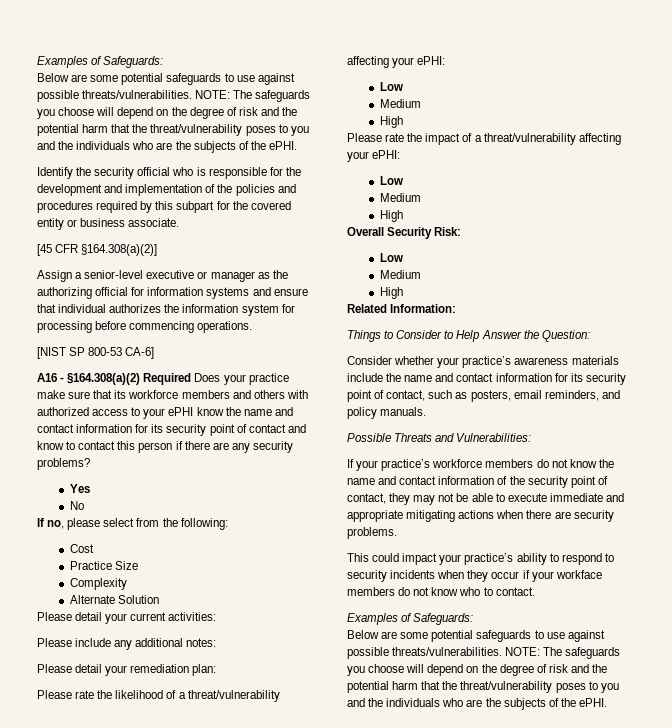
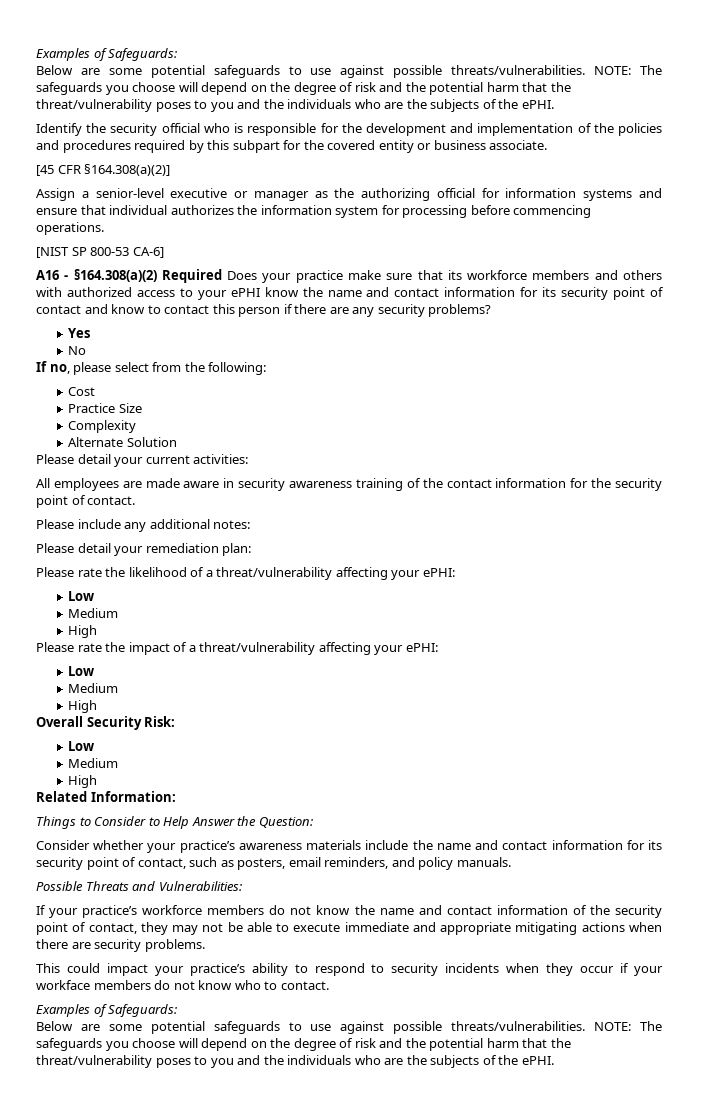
(217, 616) none -> [36,478,663,491] [36,495,136,508] // All employees are made aware in security awareness training of the contact information for the security point of contact.

